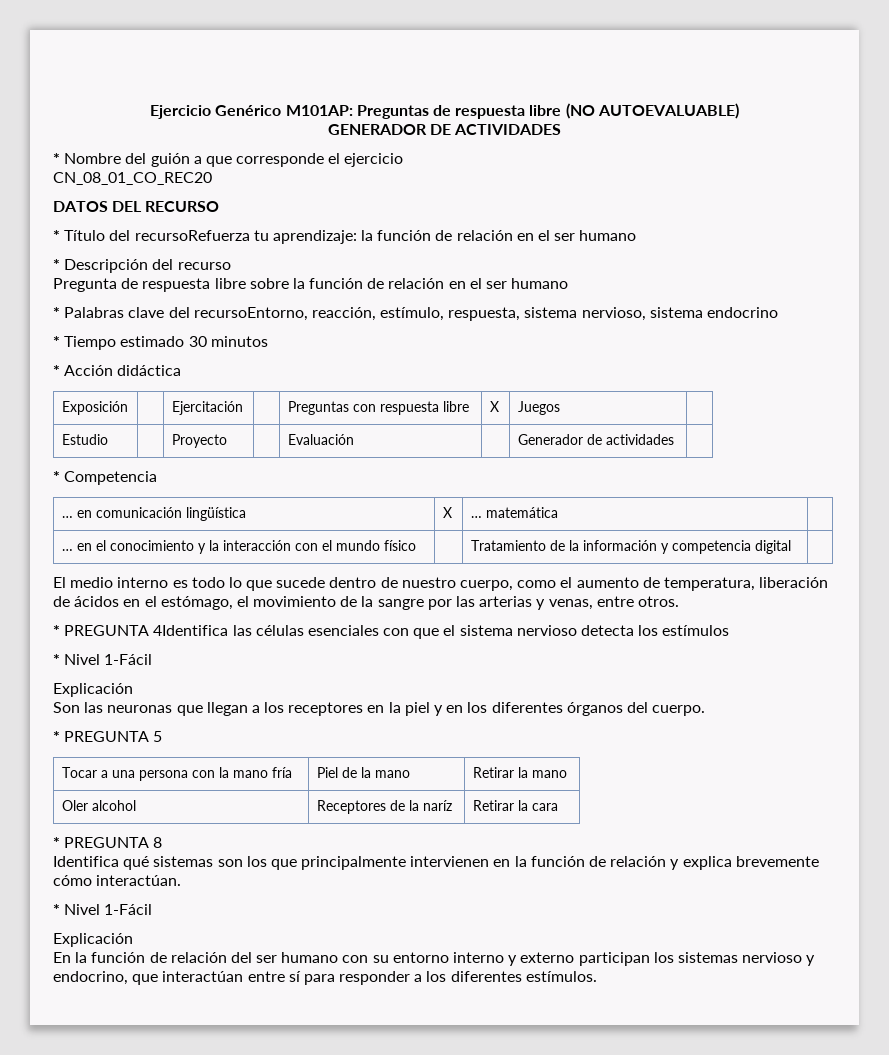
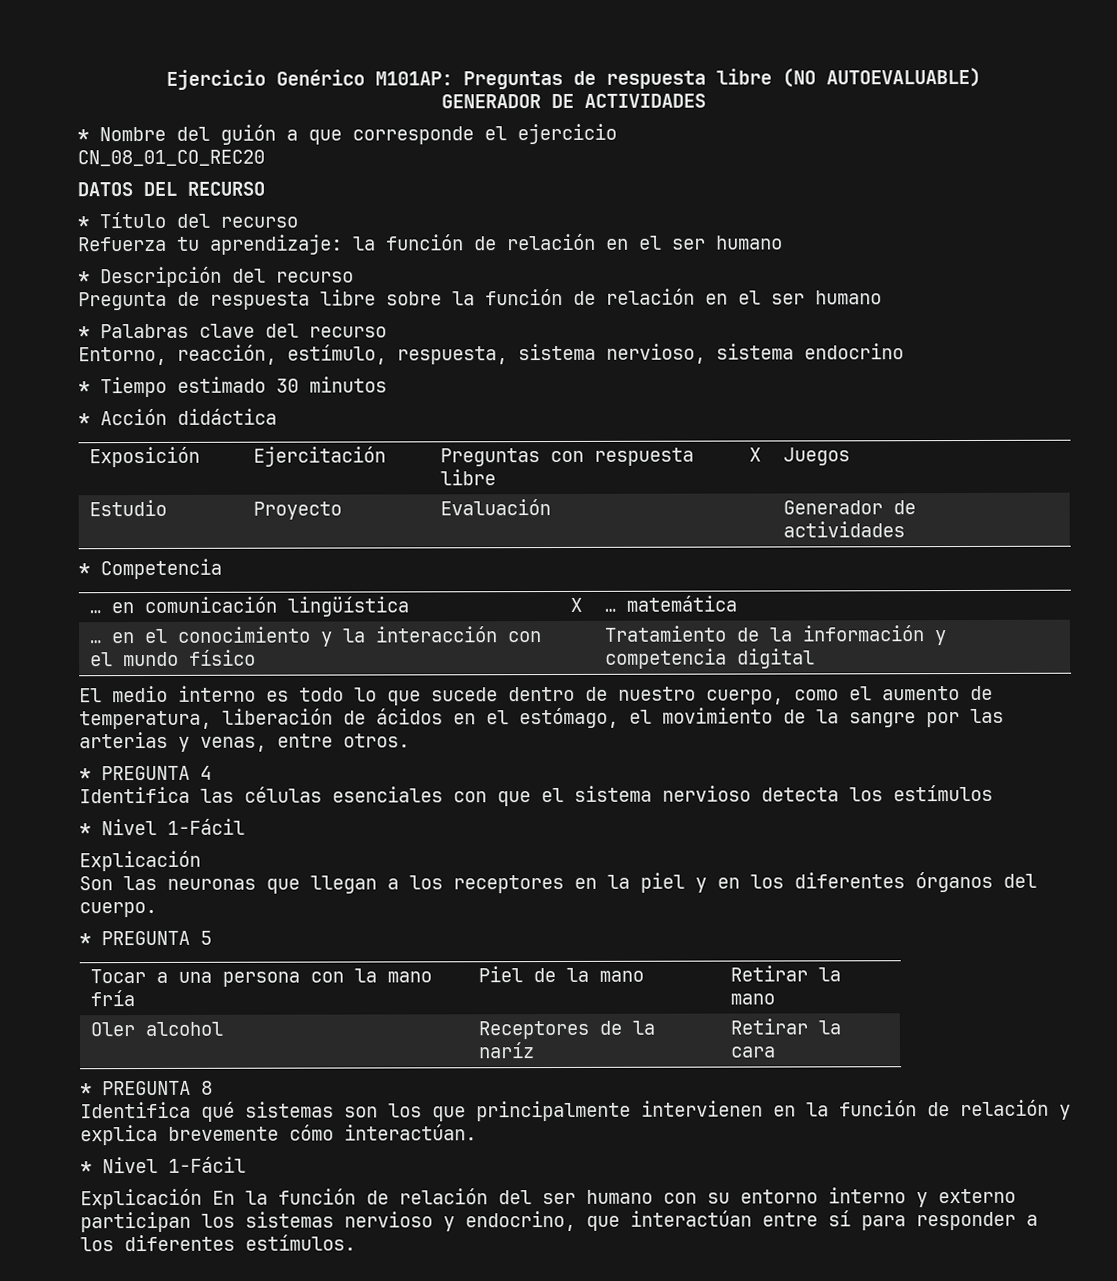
[134,230,250,241] recursoRefuerza -> [220,216,298,228] [78,236,167,252] recurso // Refuerza
[193,307,308,321] recursoEntorno, -> [309,326,387,338] [78,346,167,366] recurso // Entorno,
[153,625,229,636] 4Identifica -> [200,765,212,780] [79,786,190,804] 4 // Identifica
(133, 940) // -> (202, 1199) none

